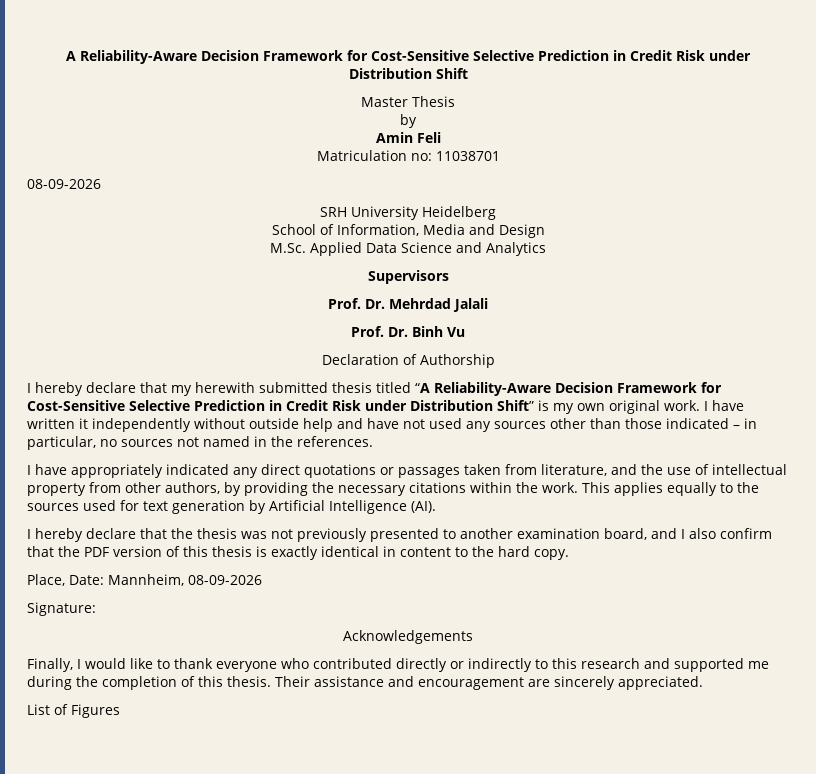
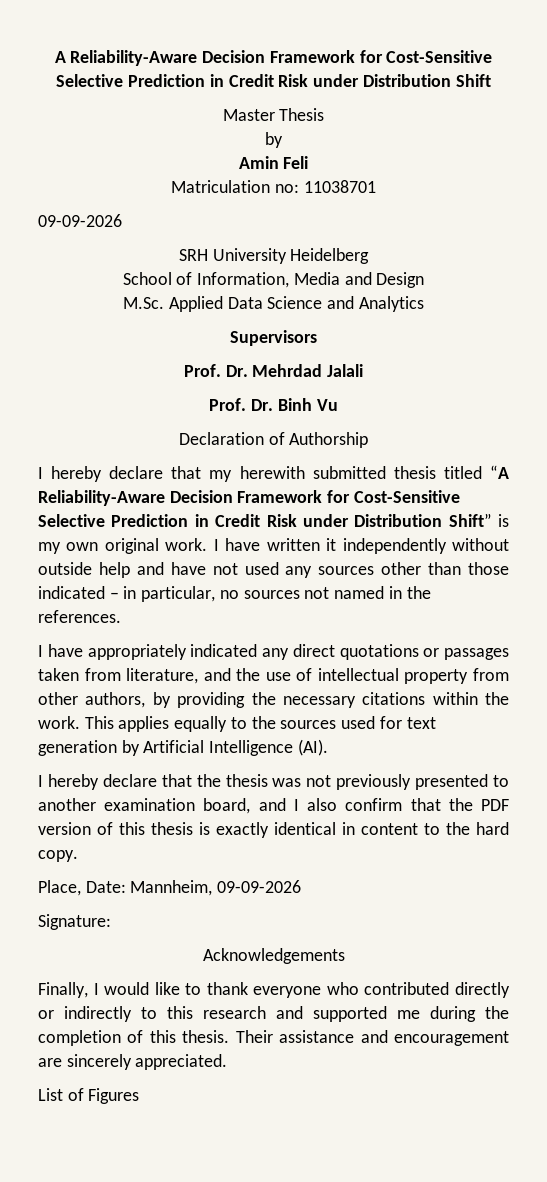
[27,179,101,189] 08-09-2026 -> [38,214,122,227] 09-09-2026
[188,575,262,585] 08-09-2026 -> [217,880,302,893] 09-09-2026

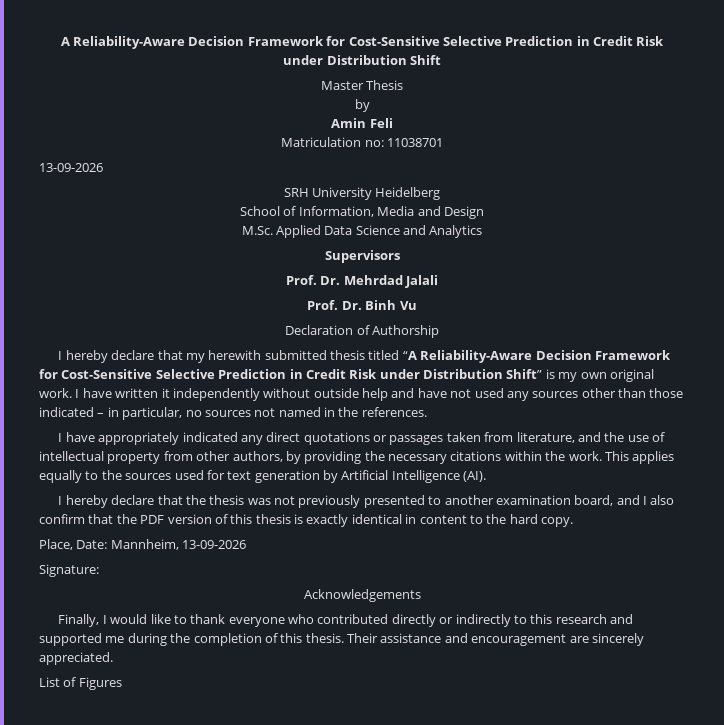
[38,214,122,227] 09-09-2026 -> [39,163,103,172] 13-09-2026
[217,880,302,893] 09-09-2026 -> [182,540,247,549] 13-09-2026

